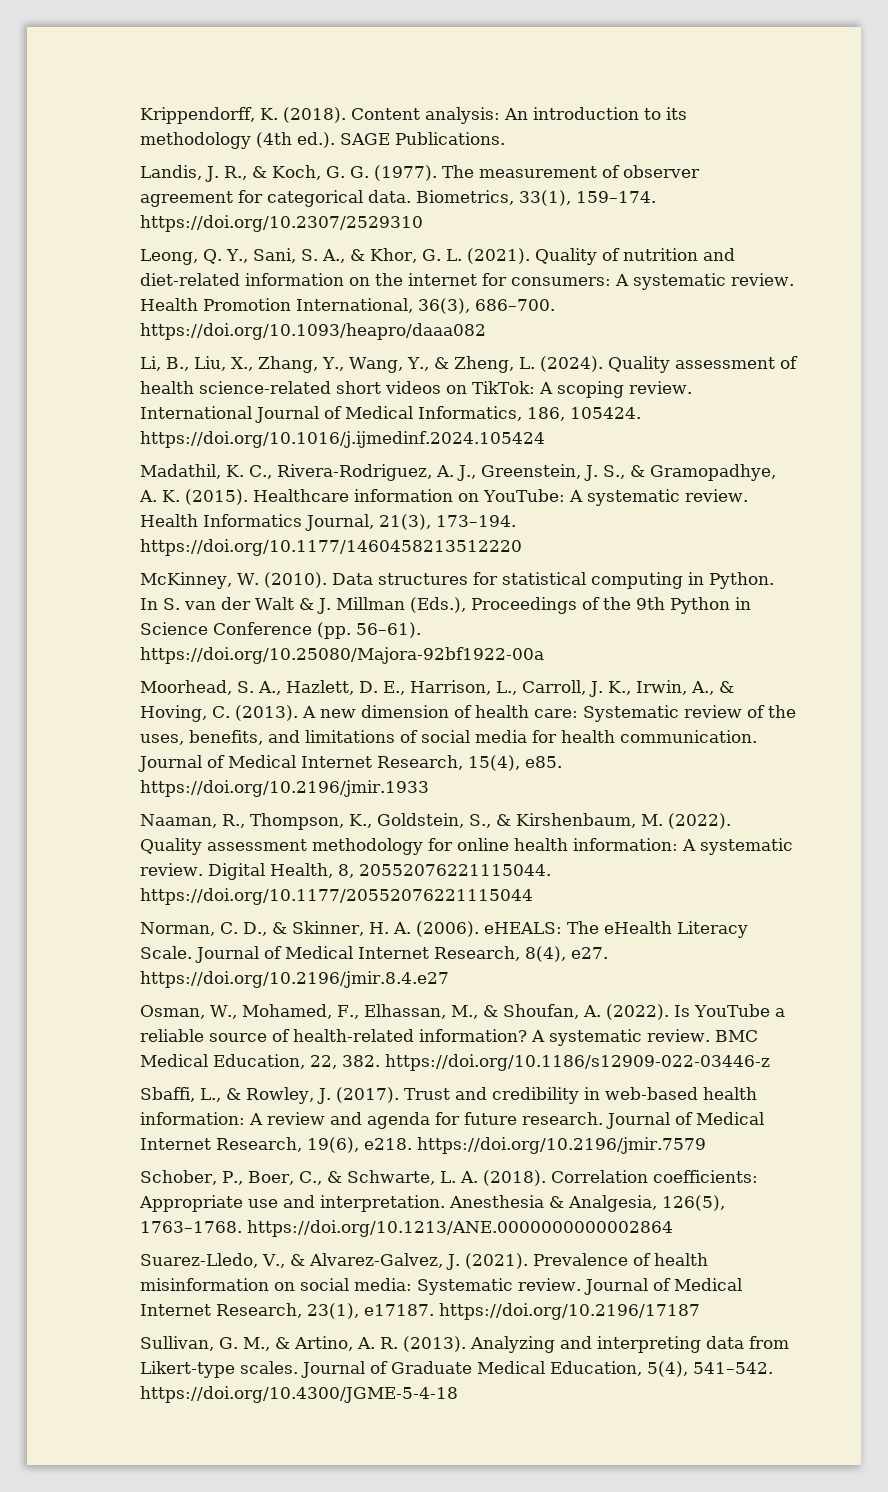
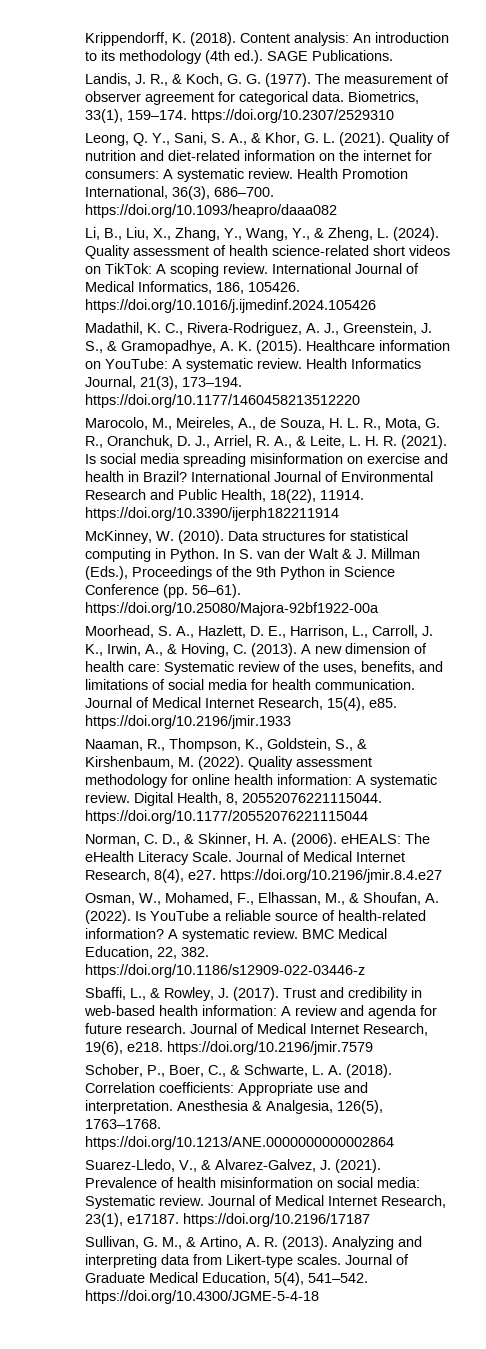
[570,407,642,419] [140,431,546,448] 105424. https://doi.org/10.1016/j.ijmedinf.2024.105424 -> [247,282,300,292] [84,299,376,313] 105426. https://doi.org/10.1016/j.ijmedinf.2024.105426
(523, 547) none -> [84,417,440,430] [84,435,447,449] [84,453,448,467] [84,471,433,482] [84,489,364,503] [84,507,339,521] // Marocolo, M., Meireles, A., de Souza, H. L. R., Mota, G. R., Oranchuk, D. J., Arriel, R. A., & Leite, L. H. R. (2021). Is social media spreading misinformation on exercise and health in Brazil? International Journal of Environmental Research and Public Health, 18(22), 11914. https://doi.org/10.3390/ijerph182211914

